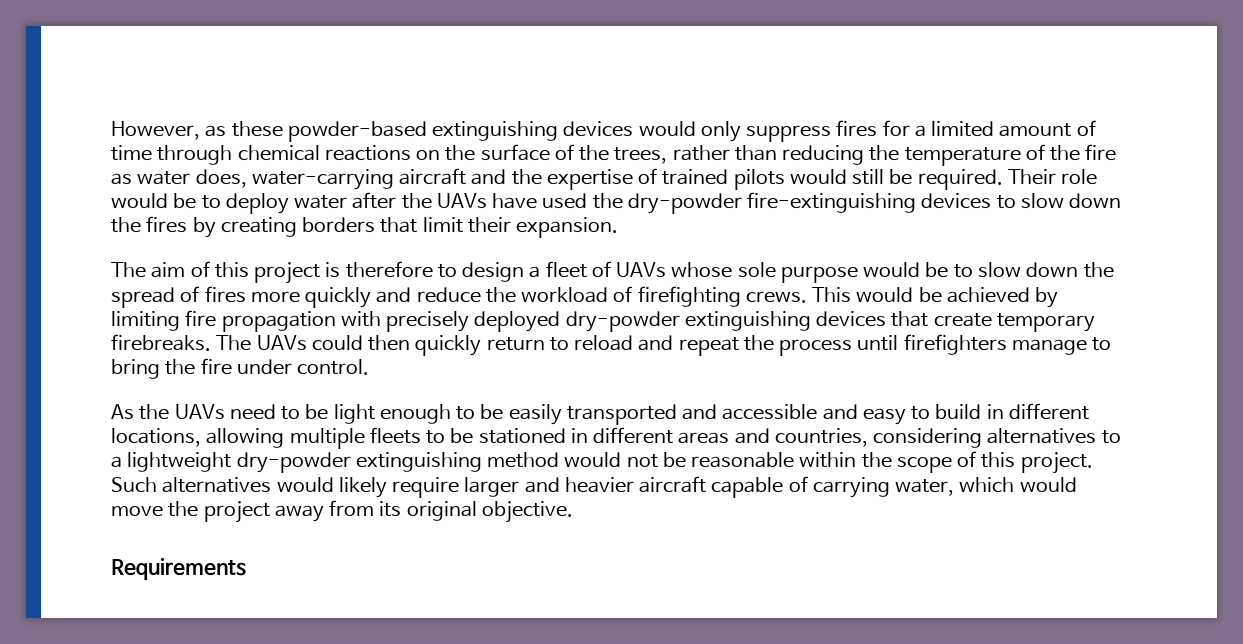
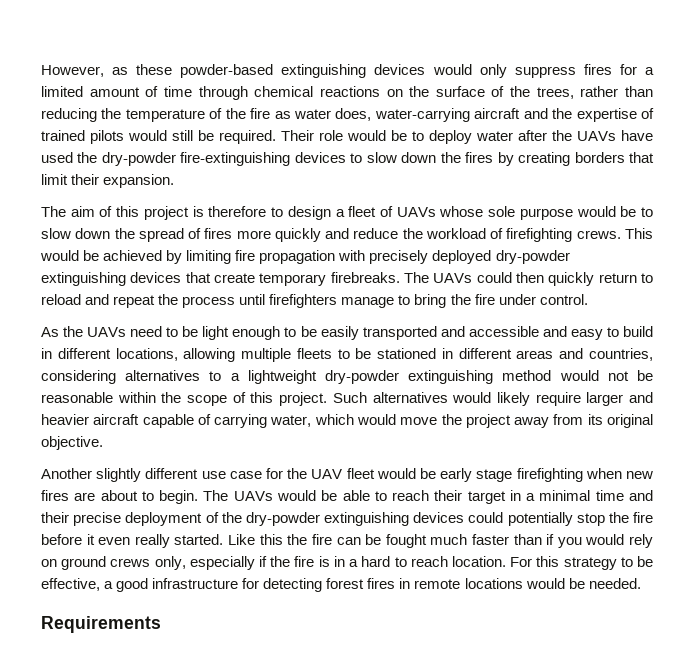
(573, 512) none -> [41,468,653,482] [41,490,653,504] [41,512,653,526] [41,534,653,548] [41,556,654,570] [41,578,641,592] // Another slightly different use case for the UAV fleet would be early stage firefighting when new fires are about to begin. The UAVs would be able to reach their target in a minimal time and their precise deployment of the dry-powder extinguishing devices could potentially stop the fire before it even really started. Like this the fire can be fought much faster than if you would rely on ground crews only, especially if the fire is in a hard to reach location. For this strategy to be effective, a good infrastructure for detecting forest fires in remote locations would be needed.

